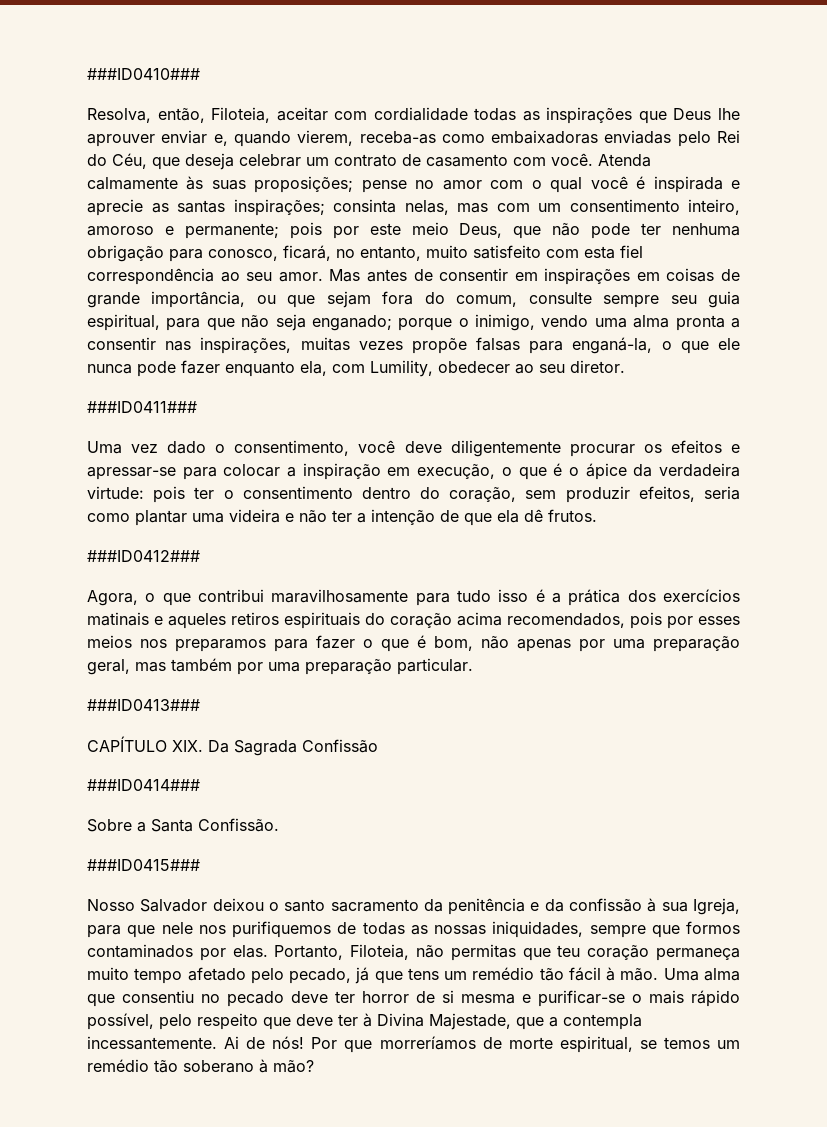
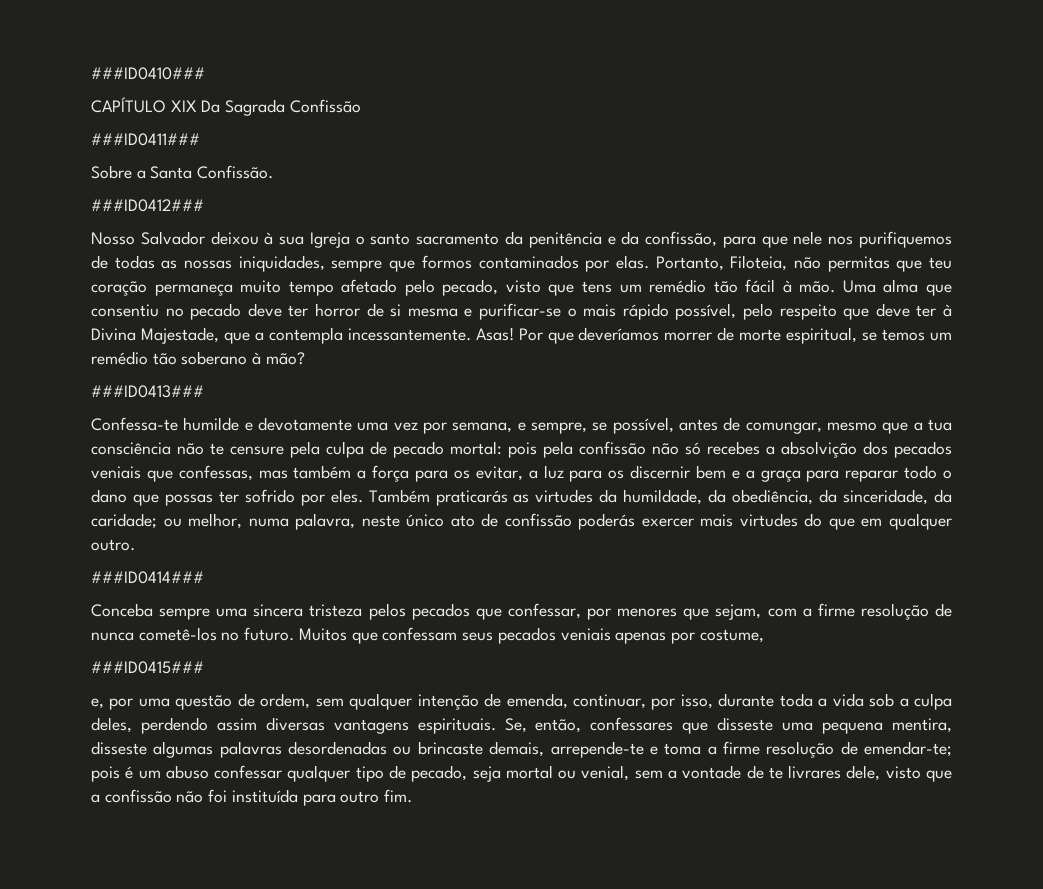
[87,107,740,124] [87,130,740,147] [87,153,651,170] [87,176,740,193] [87,199,740,216] [87,222,740,239] [87,245,643,262] [87,268,741,285] [87,291,740,308] [87,314,740,331] [87,337,740,354] [87,360,625,377] [87,401,197,413] [87,440,740,457] [87,463,740,480] [87,486,740,503] [87,509,597,526] [87,550,200,562] [87,589,740,606] [87,612,740,629] [87,635,740,652] [87,658,473,675] [87,699,200,711] // Resolva, então, Filoteia, aceitar com cordialidade todas as inspirações que Deus lhe aprouver enviar e, quando vierem, receba-as como embaixadoras enviadas pelo Rei do Céu, que deseja celebrar um contrato de casamento com você. Atenda calmamente às suas proposições; pense no amor com o qual você é inspirada e aprecie as santas inspirações; consinta nelas, mas com um consentimento inteiro, amoroso e permanente; pois por este meio Deus, que não pode ter nenhuma obrigação para conosco, ficará, no entanto, muito satisfeito com esta fiel correspondência ao seu amor. Mas antes de consentir em inspirações em coisas de grande importância, ou que sejam fora do comum, consulte sempre seu guia espiritual, para que não seja enganado; porque o inimigo, vendo uma alma pronta a consentir nas inspirações, muitas vezes propõe falsas para enganá-la, o que ele nunca pode fazer enquanto ela, com Lumility, obedecer ao seu diretor. // ###ID0411### // Uma vez dado o consentimento, você deve diligentemente procurar os efeitos e apressar-se para colocar a inspiração em execução, o que é o ápice da verdadeira virtude: pois ter o consentimento dentro do coração, sem produzir efeitos, seria como plantar uma videira e não ter a intenção de que ela dê frutos. // ###ID0412### // Agora, o que contribui maravilhosamente para tudo isso é a prática dos exercícios matinais e aqueles retiros espirituais do coração acima recomendados, pois por esses meios nos preparamos para fazer o que é bom, não apenas por uma preparação geral, mas também por uma preparação particular. // ###ID0413### -> (205, 73) none
[172,740,203,752] XIX. -> [170,100,197,112] XIX
[87,779,200,791] ###ID0414### -> [91,133,200,146] ###ID0411###
[87,859,200,871] ###ID0415### -> [91,199,204,212] ###ID0412###
(264, 904) none -> [264,232,350,248] à sua Igreja
[569,898,740,915] confissão à sua Igreja, -> [645,231,718,247] confissão,
[355,967,370,984] já -> [505,280,541,293] visto
[224,1036,476,1053] Ai de nós! Por que morreríamos -> [475,327,713,344] Asas! Por que deveríamos morrer
(314, 1066) none -> [91,385,204,398] [91,417,953,434] [91,441,952,458] [91,465,953,482] [91,489,953,506] [91,513,952,530] [91,539,135,551] [91,571,204,584] [91,603,953,620] [91,627,764,644] [91,661,204,674] [91,693,953,710] [91,717,952,734] [91,741,953,758] [91,765,953,782] [91,789,413,806] // ###ID0413### // Confessa-te humilde e devotamente uma vez por semana, e sempre, se possível, antes de comungar, mesmo que a tua consciência não te censure pela culpa de pecado mortal: pois pela confissão não só recebes a absolvição dos pecados veniais que confessas, mas também a força para os evitar, a luz para os discernir bem e a graça para reparar todo o dano que possas ter sofrido por eles. Também praticarás as virtudes da humildade, da obediência, da sinceridade, da caridade; ou melhor, numa palavra, neste único ato de confissão poderás exercer mais virtudes do que em qualquer outro. // ###ID0414### // Conceba sempre uma sincera tristeza pelos pecados que confessar, por menores que sejam, com a firme resolução de nunca cometê-los no futuro. Muitos que confessam seus pecados veniais apenas por costume, // ###ID0415### // e, por uma questão de ordem, sem qualquer intenção de emenda, continuar, por isso, durante toda a vida sob a culpa deles, perdendo assim diversas vantagens espirituais. Se, então, confessares que disseste uma pequena mentira, disseste algumas palavras desordenadas ou brincaste demais, arrepende-te e toma a firme resolução de emendar-te; pois é um abuso confessar qualquer tipo de pecado, seja mortal ou venial, sem a vontade de te livrares dele, visto que a confissão não foi instituída para outro fim.

